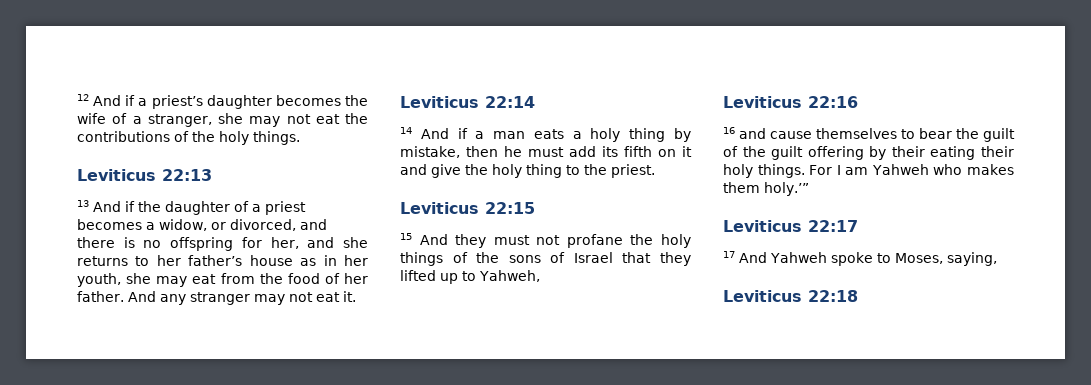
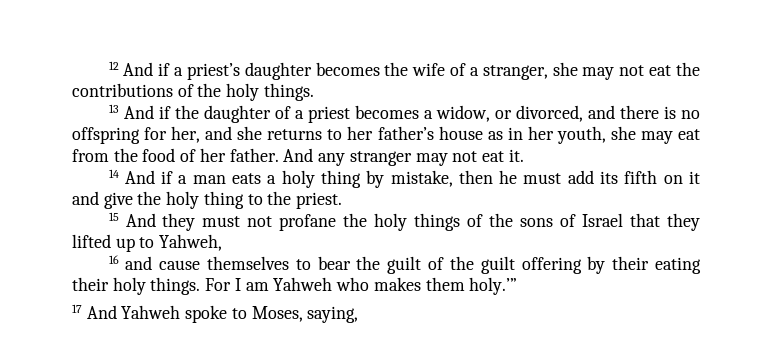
[77,169,212,181] // Leviticus 22:13 -> (314, 92) none
[400,96,535,108] // Leviticus 22:14 -> (524, 155) none
[400,202,535,214] // Leviticus 22:15 -> (343, 200) none
[723,96,858,108] // Leviticus 22:16 -> (223, 242) none
[723,220,858,232] // Leviticus 22:17 -> (518, 286) none
[723,290,858,302] // Leviticus 22:18 -> (359, 314) none

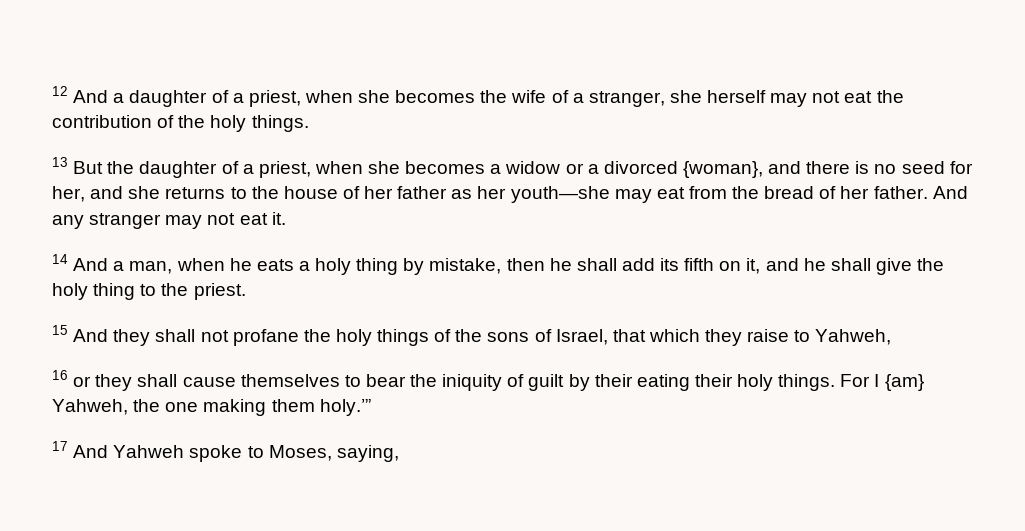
[158,62,312,80] if a priest’s daughter -> [113,90,391,107] a daughter of a priest, when she
(578, 69) none -> [707,90,767,103] herself
[72,83,173,97] contributions -> [52,115,152,128] contribution
[123,105,171,119] And if -> [73,161,104,174] But
[307,105,583,123] priest becomes a widow, or divorced, -> [258,161,763,178] priest, when she becomes a widow or a divorced {woman},
[72,127,140,144] offspring -> [901,161,945,174] seed
[347,126,636,144] her father’s house as in her youth, she -> [251,186,610,203] the house of her father as her youth—she
[142,148,176,162] food -> [764,186,815,199] bread
[161,171,226,184] if a man -> [113,258,252,274] a man, when he
[523,173,562,184] must -> [576,258,617,271] shall
[689,171,700,184] [72,191,99,205] it and -> [746,258,871,274] it, and he shall
[202,216,241,227] must -> [155,329,196,342] shall
[582,213,700,231] [72,234,135,252] Israel that they lifted up -> [555,329,790,346] Israel, that which they raise
[125,256,153,270] and -> [73,374,178,391] or they shall
[387,256,582,274] guilt of the guilt offering -> [442,374,565,391] iniquity of guilt
[245,277,421,291] am Yahweh who makes -> [884,374,924,391] [52,399,267,416] {am} Yahweh, the one making

